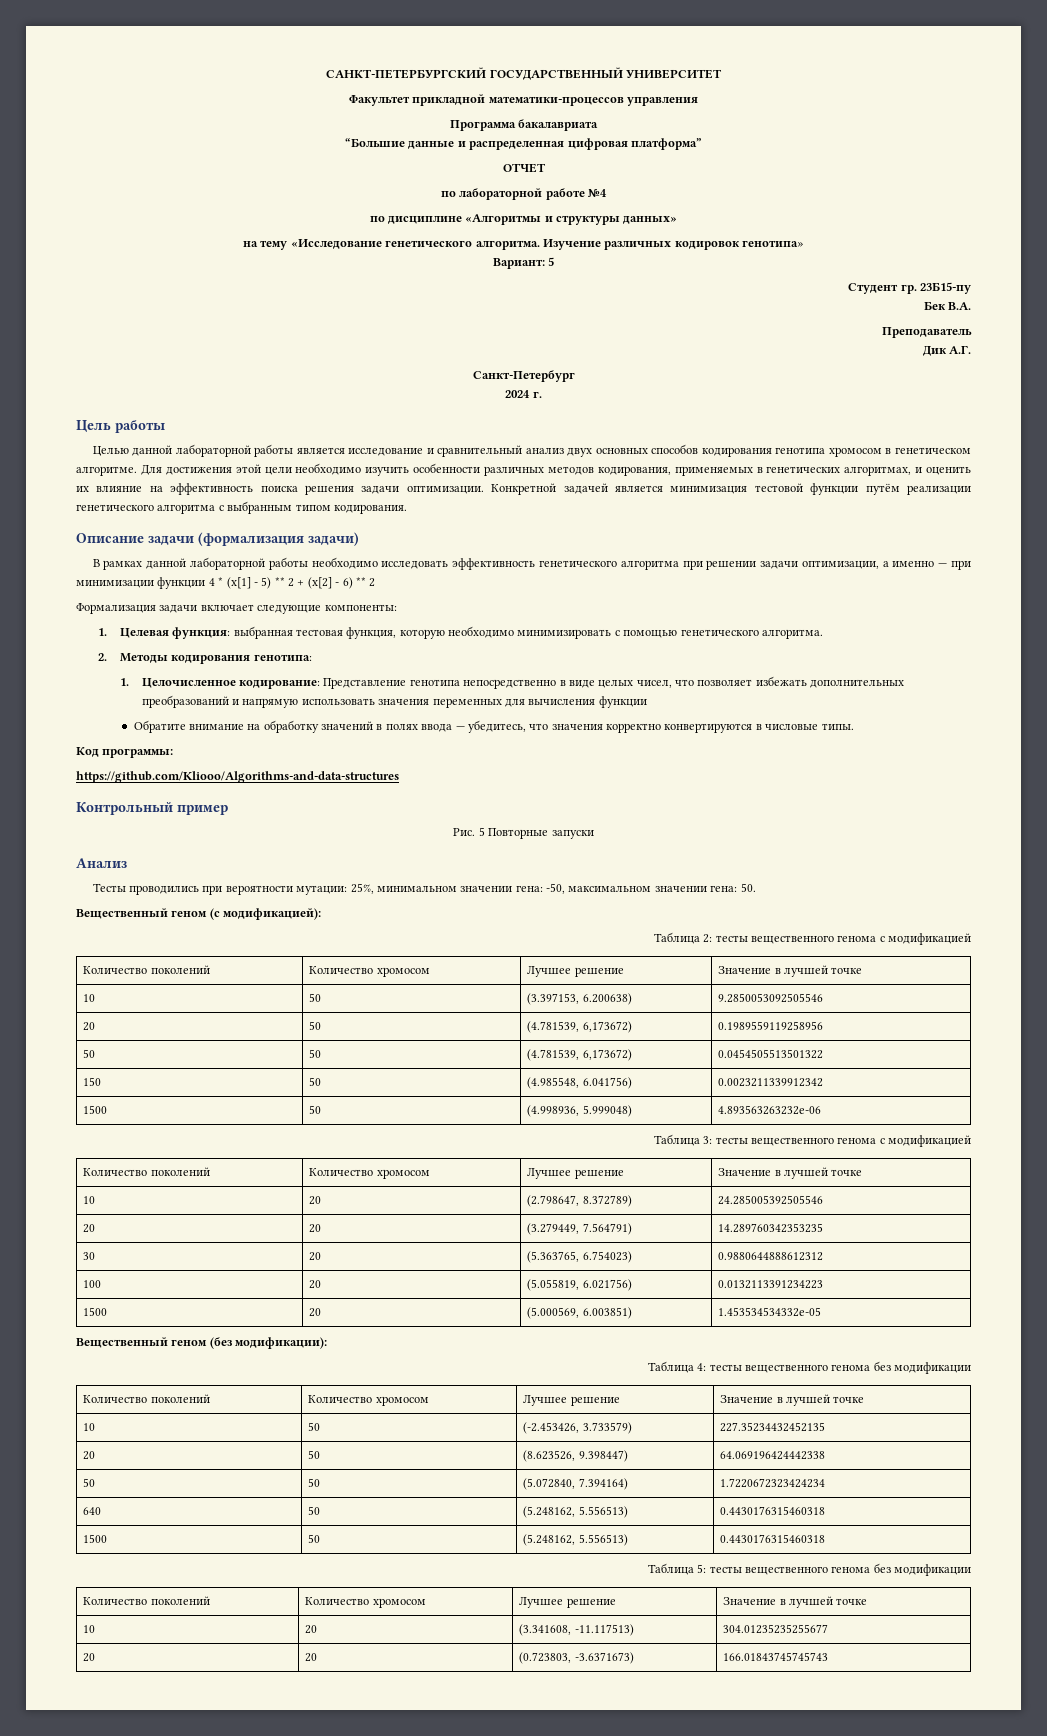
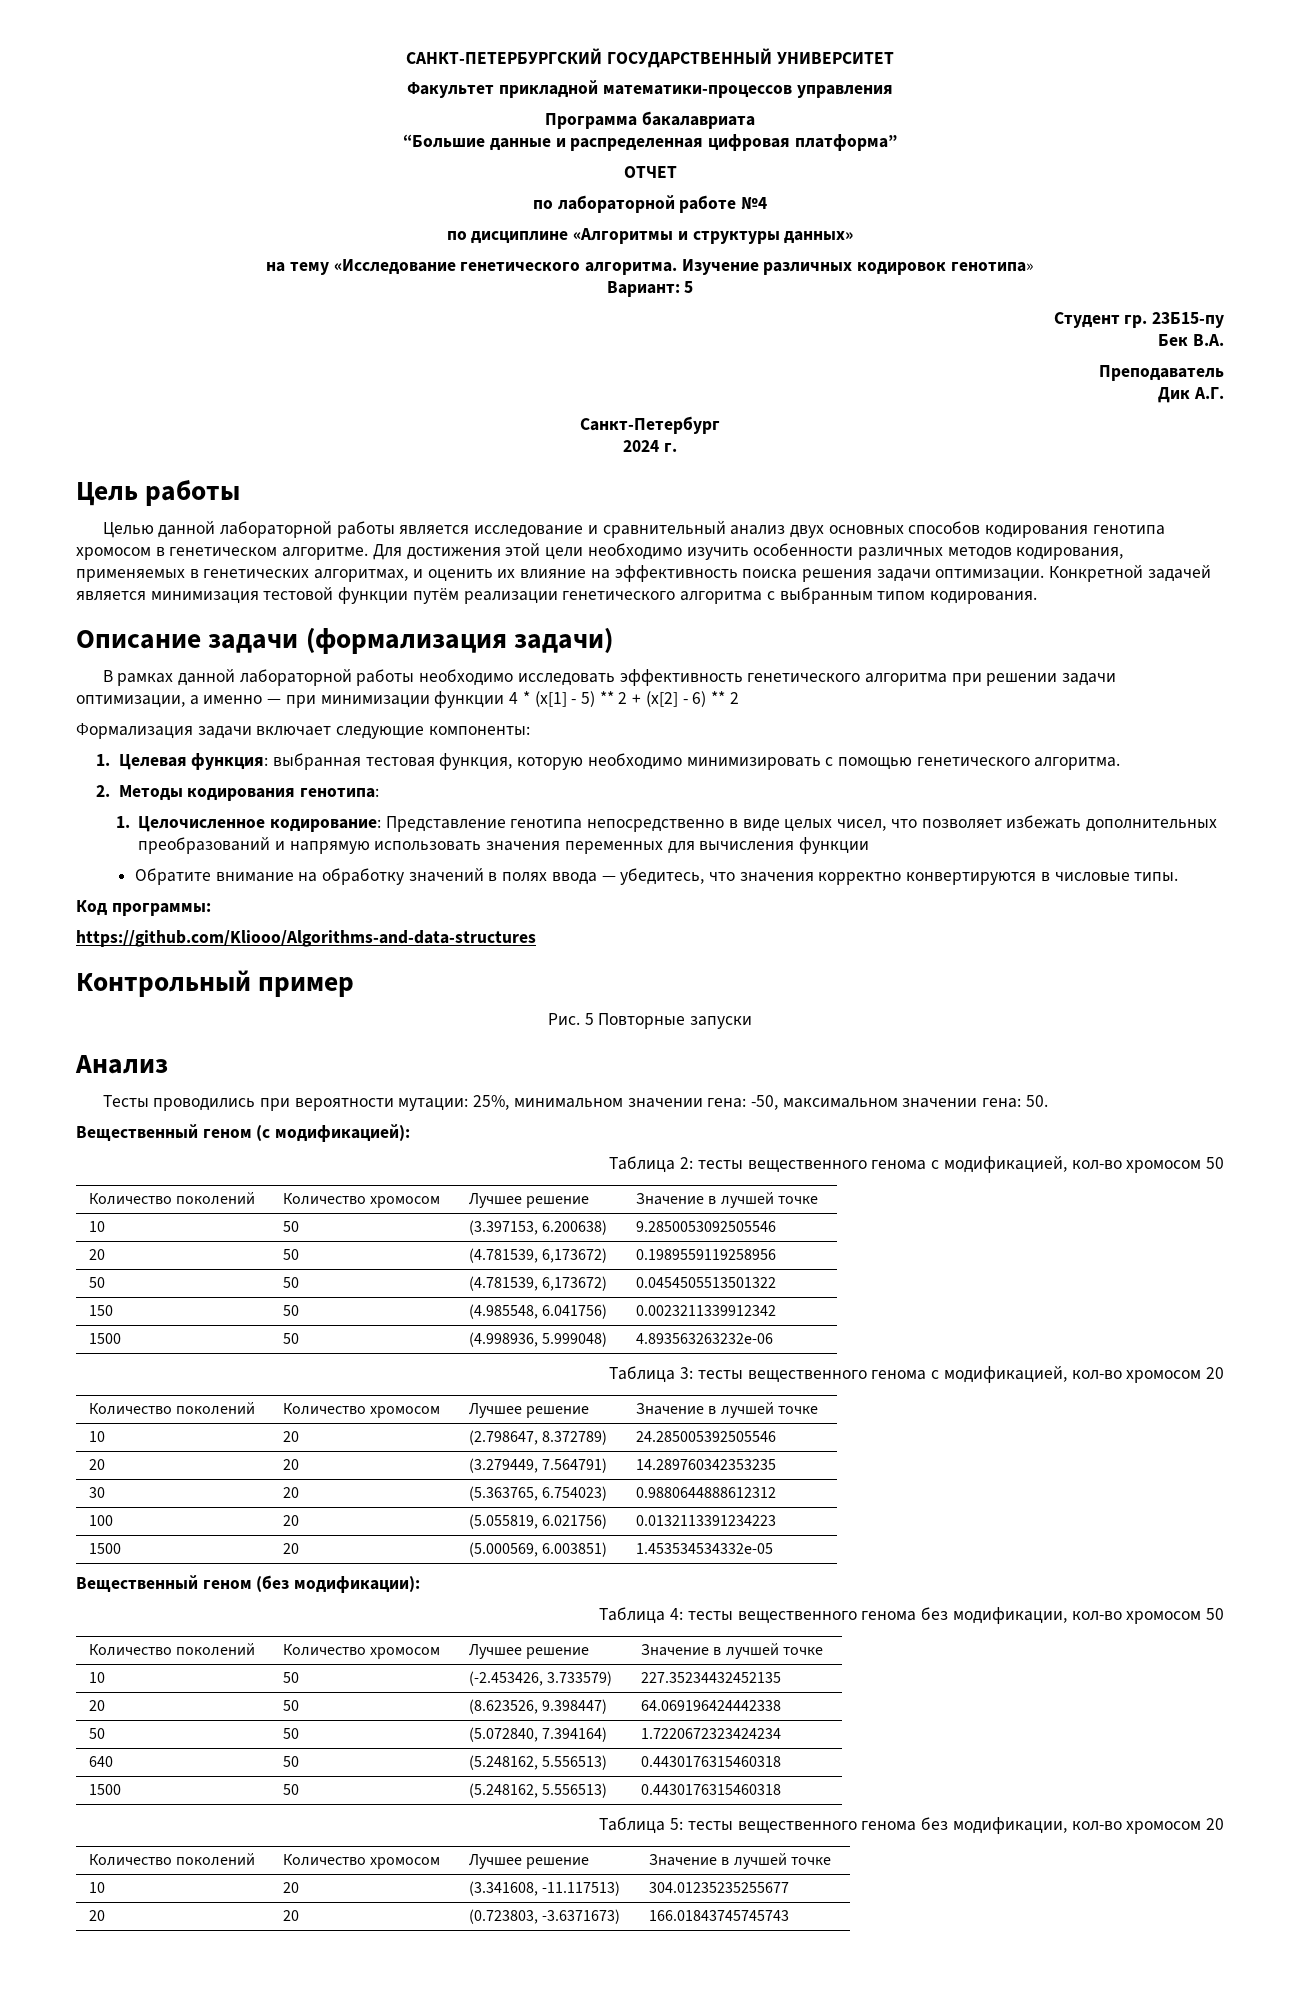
[888,933,971,945] модификацией -> [943,1156,1224,1173] модификацией, кол-во хромосом 50
[888,1135,971,1147] модификацией -> [943,1366,1224,1383] модификацией, кол-во хромосом 20
[894,1362,971,1374] модификации -> [952,1607,1224,1624] модификации, кол-во хромосом 50
[894,1564,971,1576] модификации -> [952,1817,1224,1834] модификации, кол-во хромосом 20

